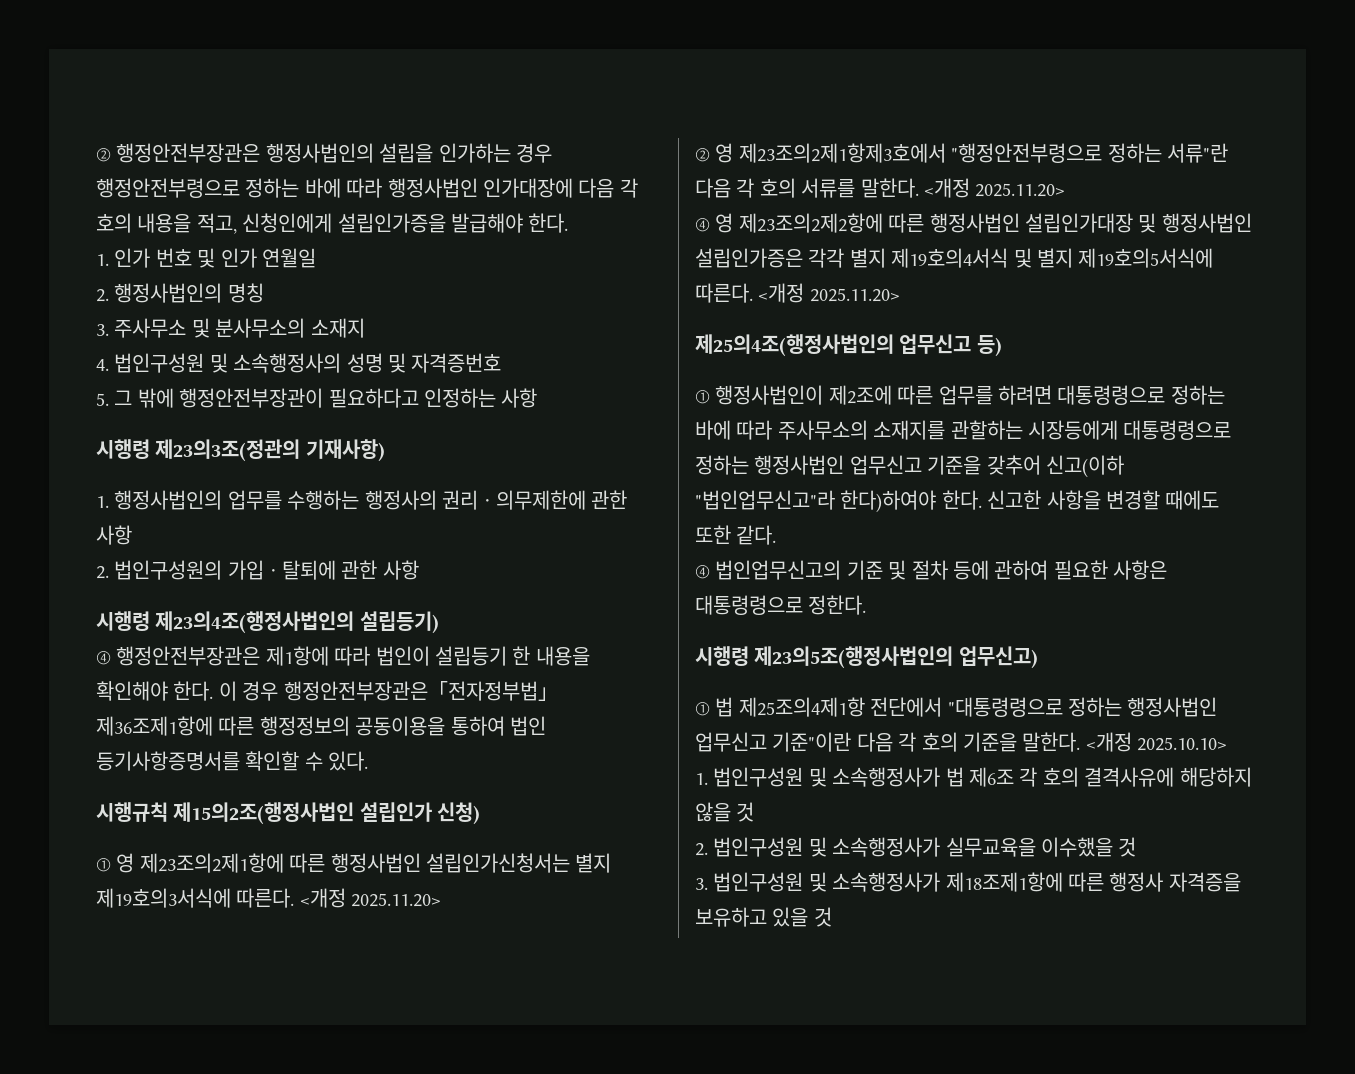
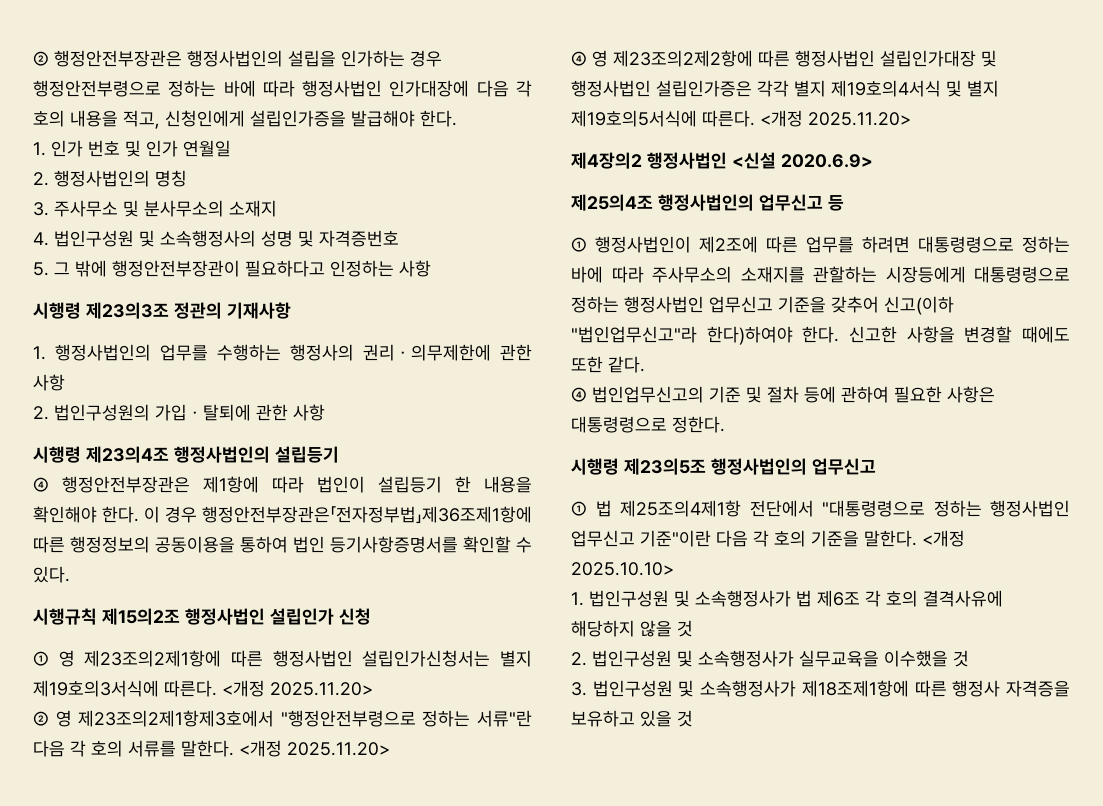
[155,439,385,462] 제23의3조(정관의 기재사항) -> [86,302,291,319] 제23의3조 정관의 기재사항
[155,611,439,634] 제23의4조(행정사법인의 설립등기) -> [86,446,339,463] 제23의4조 행정사법인의 설립등기
[173,802,481,825] 제15의2조(행정사법인 설립인가 신청) -> [102,608,371,625] 제15의2조 행정사법인 설립인가 신청
[695,334,1002,357] 제25의4조(행정사법인의 업무신고 등) -> [571,152,873,169] [571,194,844,211] 제4장의2 행정사법인 <신설 2020.6.9> // 제25의4조 행정사법인의 업무신고 등
[754,646,1038,669] 제23의5조(행정사법인의 업무신고) -> [624,458,876,475] 제23의5조 행정사법인의 업무신고

